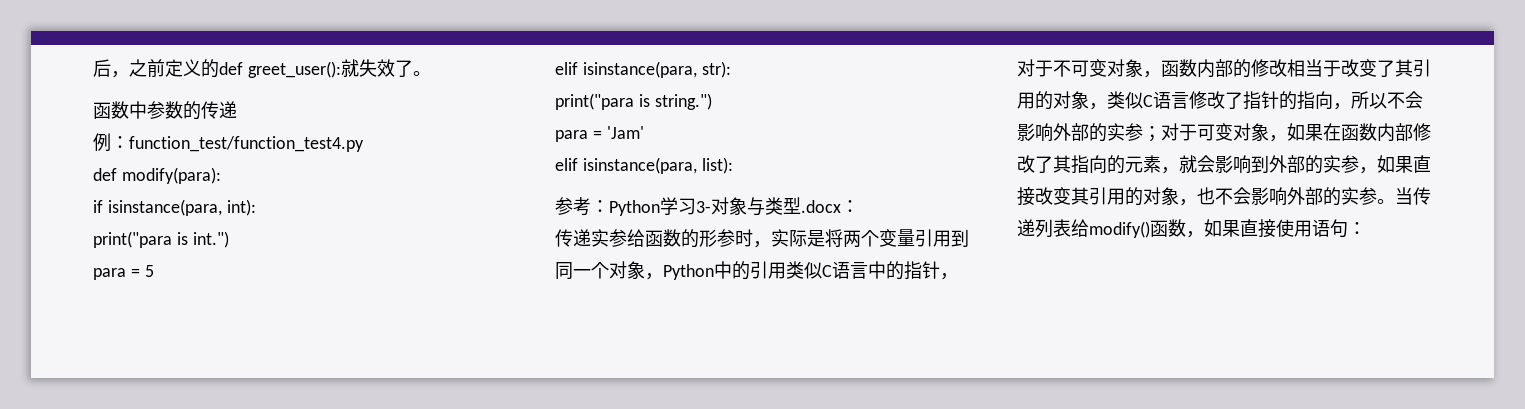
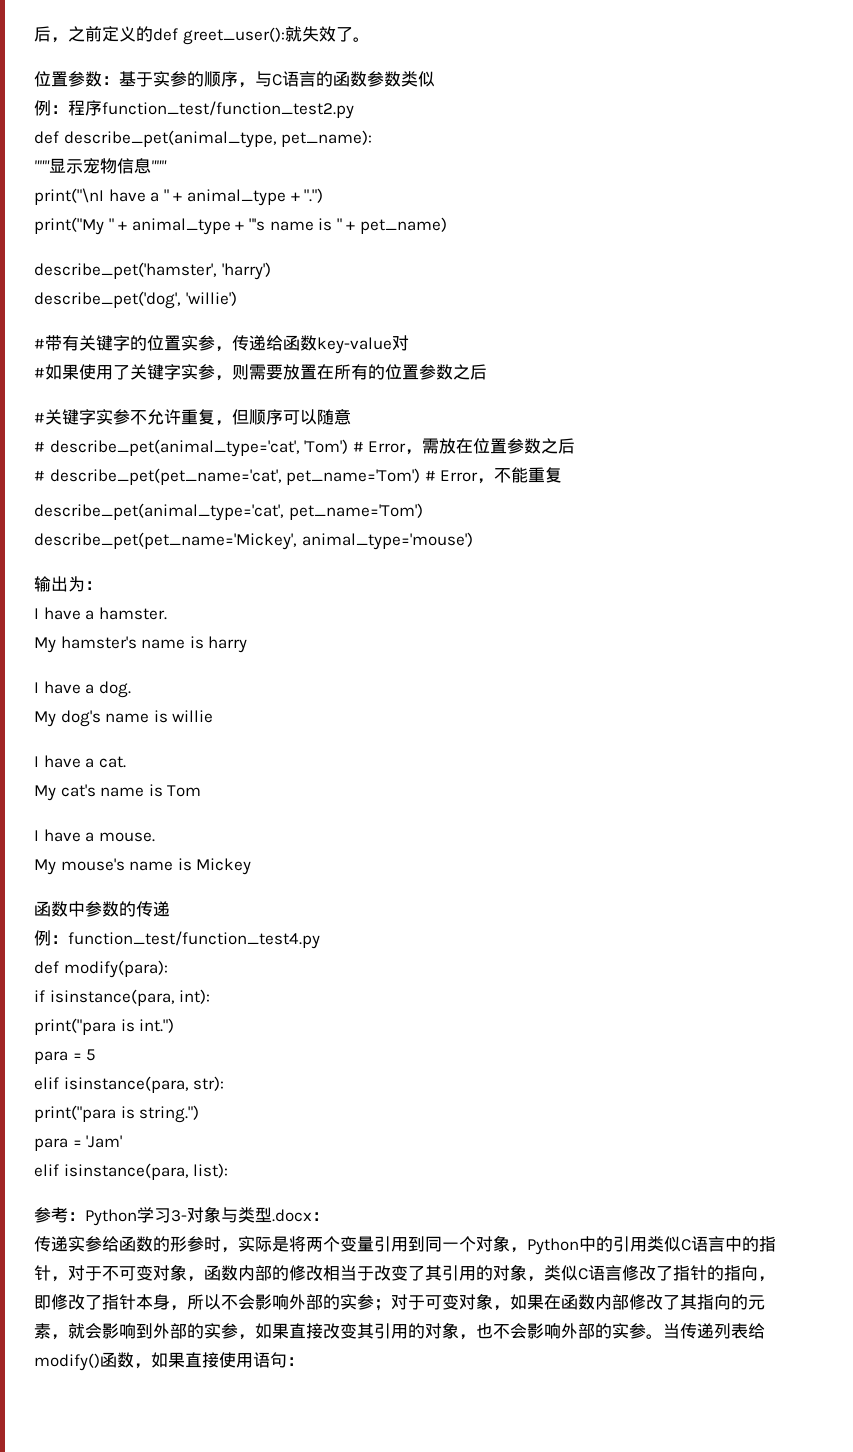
(431, 73) none -> [34,71,435,88] [34,100,354,119] [34,130,373,148] [34,158,167,174] [34,188,324,206] [34,217,447,235] [34,262,271,280] [34,291,237,309] [34,335,409,354] [34,364,487,381] [34,409,351,426] [34,438,576,457] [34,467,563,485] [34,503,423,521] [34,532,473,550] [34,576,102,592] [34,607,167,620] [34,636,248,653] [34,681,131,698] [34,710,214,727] [34,755,126,768] [34,784,202,801] [34,829,155,842] [34,858,252,875] // 位置参数：基于实参的顺序，与C语言的函数参数类似 // 例：程序function_test/function_test2.py // def describe_pet(animal_type, pet_name): // """显示宠物信息""" // print("\nI have a " + animal_type + ".") // print("My " + animal_type + "'s name is " + pet_name) // describe_pet('hamster', 'harry') // describe_pet('dog', 'willie') // #带有关键字的位置实参，传递给函数key-value对 // #如果使用了关键字实参，则需要放置在所有的位置参数之后 // #关键字实参不允许重复，但顺序可以随意 // # describe_pet(animal_type='cat', 'Tom') # Error，需放在位置参数之后 // # describe_pet(pet_name='cat', pet_name='Tom') # Error，不能重复 // describe_pet(animal_type='cat', pet_name='Tom') // describe_pet(pet_name='Mickey', animal_type='mouse') // 输出为： // I have a hamster. // My hamster's name is harry // I have a dog. // My dog's name is willie // I have a cat. // My cat's name is Tom // I have a mouse. // My mouse's name is Mickey
(1351, 106) none -> [34,1294,187,1311] 即修改了指针本身，

